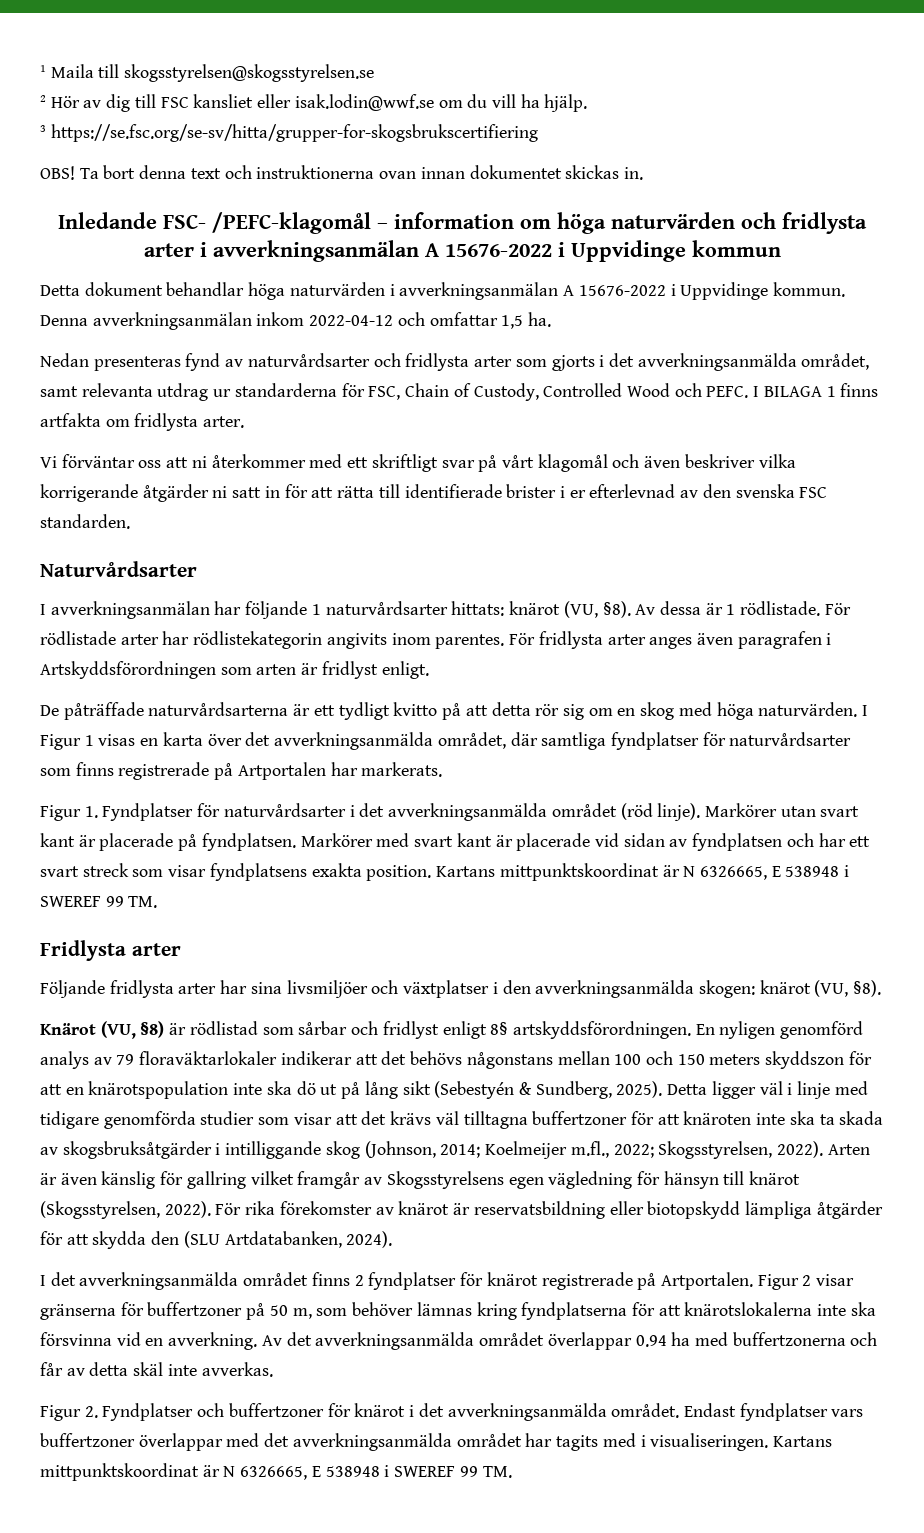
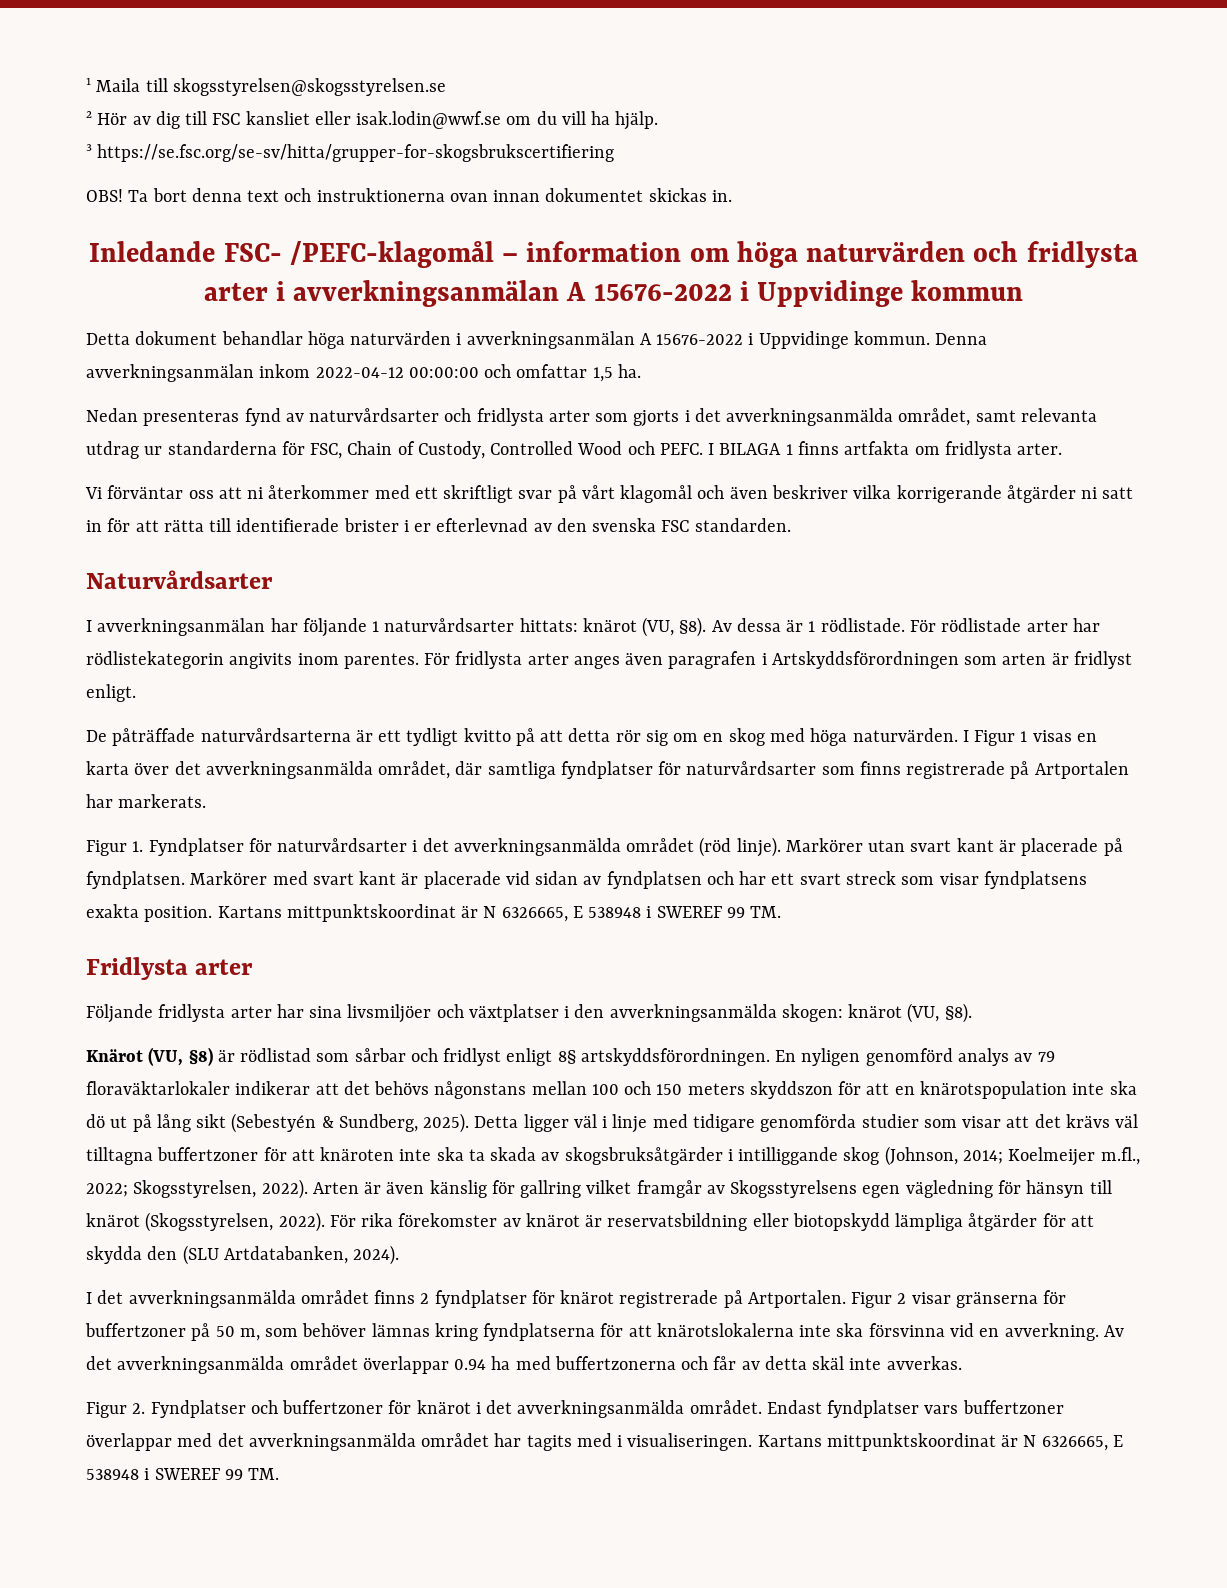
(394, 320) none -> [408,367,479,378] 00:00:00

